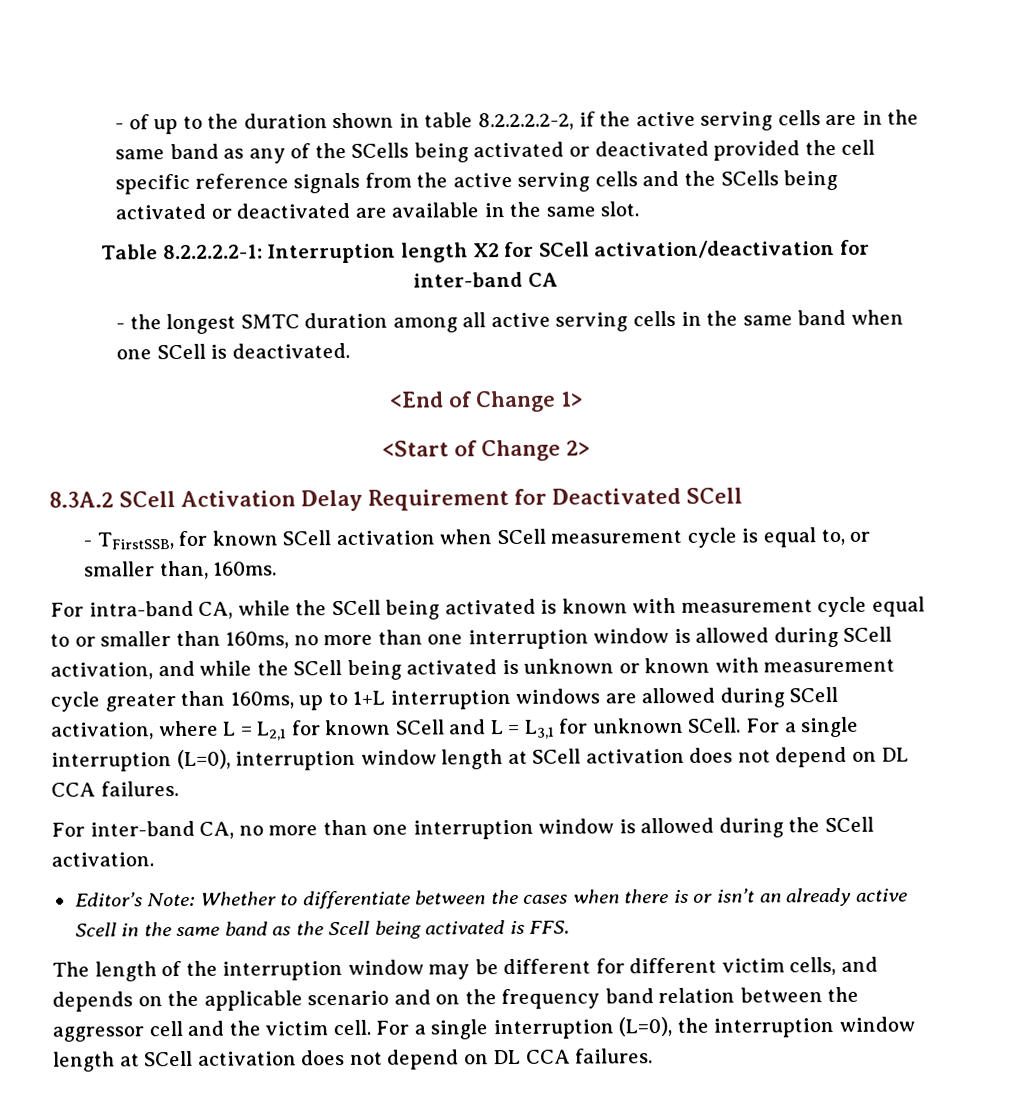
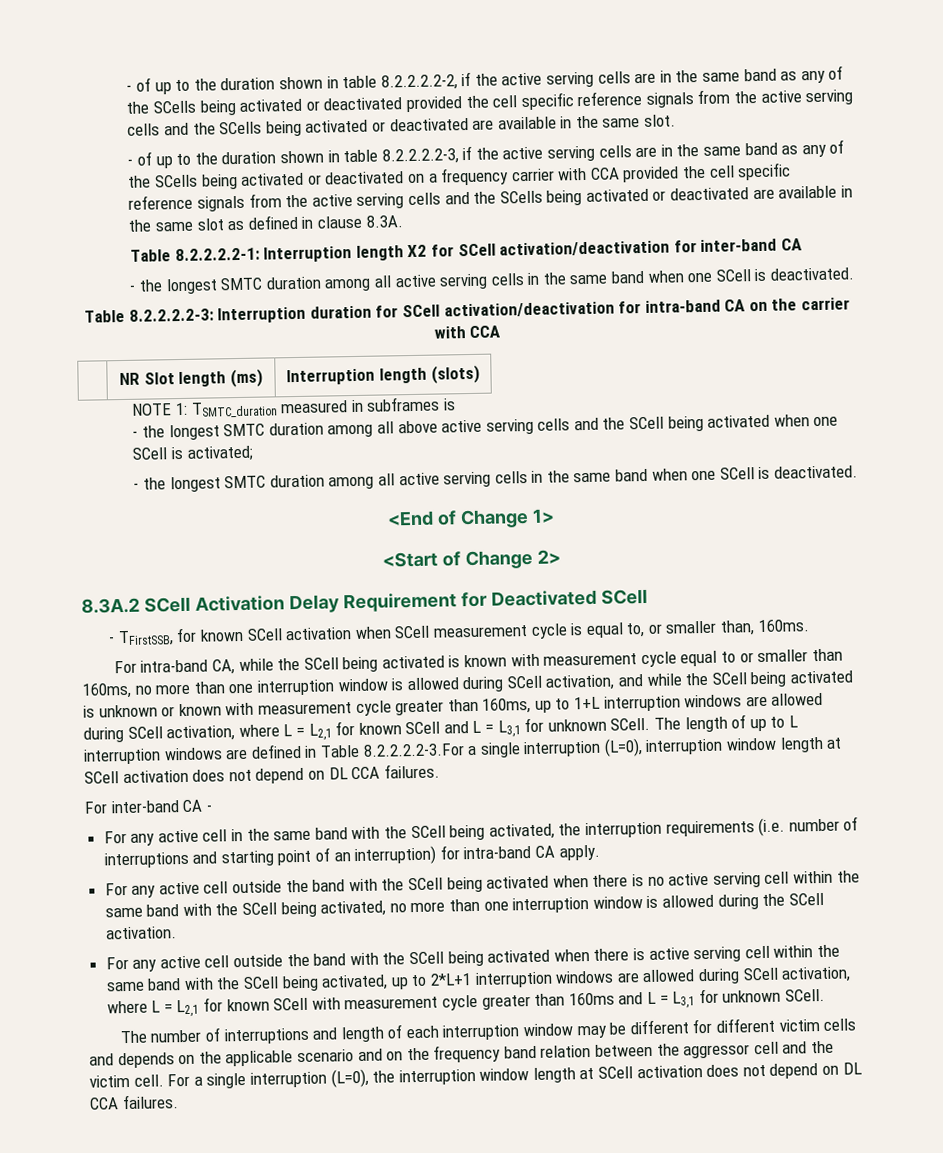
(640, 209) none -> [127,139,845,169] [128,162,792,190] [128,185,853,212] [128,214,403,232] // - of up to the duration shown in table 8.2.2.2.2-3, if the active serving cells are in the same band as any of the SCells being activated or deactivated on a frequency carrier with CCA provided the cell specific reference signals from the active serving cells and the SCells being activated or deactivated are available in the same slot as defined in clause 8.3A.
(350, 350) none -> [83,297,851,324] [433,325,501,339] [119,368,263,388] [286,364,480,386] [131,396,456,418] [132,414,839,441] [132,445,253,461] [133,465,858,493] // Table 8.2.2.2.2-3: Interruption duration for SCell activation/deactivation for intra-band CA on the carrier with CCA // | NR Slot length (ms) | Interruption length (slots) // NOTE 1: TSMTC_duration measured in subframes is // - the longest SMTC duration among all above active serving cells and the SCell being activated when one SCell is activated; // - the longest SMTC duration among all active serving cells in the same band when one SCell is deactivated.
[745,718,781,733] For -> [654,714,798,733] [83,743,465,765] The length of up to L interruption windows are defined in Table 8.2.2.2.2-3.For
[199,821,235,839] CA, -> [182,799,213,813] [103,816,859,846] [103,844,600,869] [104,870,860,898] [104,900,387,918] CA - // For any active cell in the same band with the SCell being activated, the interruption requirements (i.e. number of interruptions and starting point of an interruption) for intra-band CA apply. // For any active cell outside the band with the SCell being activated when there is no active serving cell within the same band with the SCell being activated,
[74,887,908,910] [74,920,571,939] [52,960,218,982] Editor’s Note: Whether to differentiate between the cases when there is or isn’t an already active Scell in the same band as the Scell being activated is FFS. // The length of the -> [105,944,840,972] [105,966,852,992] [106,988,825,1018] [119,1024,439,1045] For any active cell outside the band with the SCell being activated when there is active serving cell within the same band with the SCell being activated, up to 2*L+1 interruption windows are allowed during SCell activation, where L = L2,1 for known SCell with measurement cycle greater than 160ms and L = L3,1 for unknown SCell. // The number of interruptions and length of each
[789,957,837,976] cells, -> [823,1018,857,1031] cells

